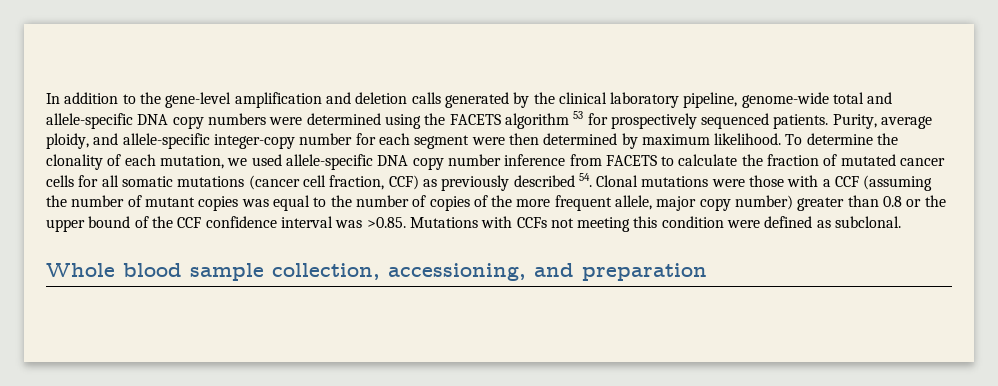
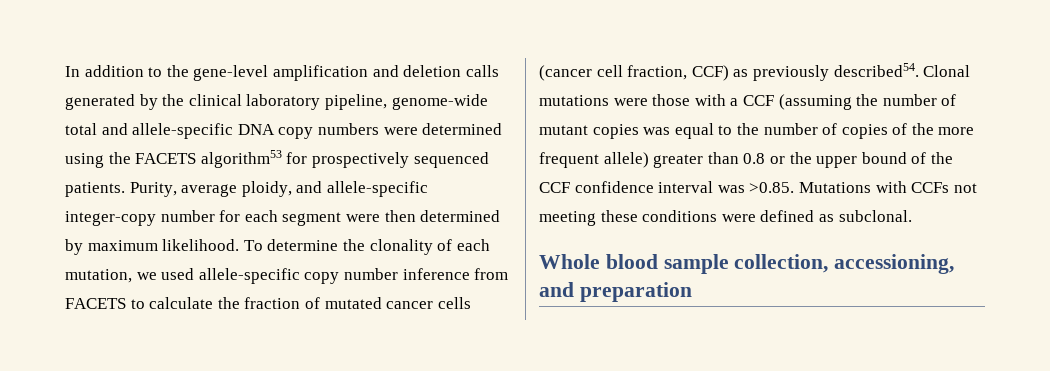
[504,111,584,129] algorithm 53 -> [200,150,282,168] algorithm53
[377,155,409,166] DNA -> (300, 276) none
[78,175,245,187] for all somatic mutations -> (471, 303) none
[513,173,592,187] described 54. -> [833,63,919,77] described54.
[615,195,794,211] allele, major copy number) -> [603,152,649,168] allele)
[633,216,724,228] this condition -> [600,210,718,222] these conditions

